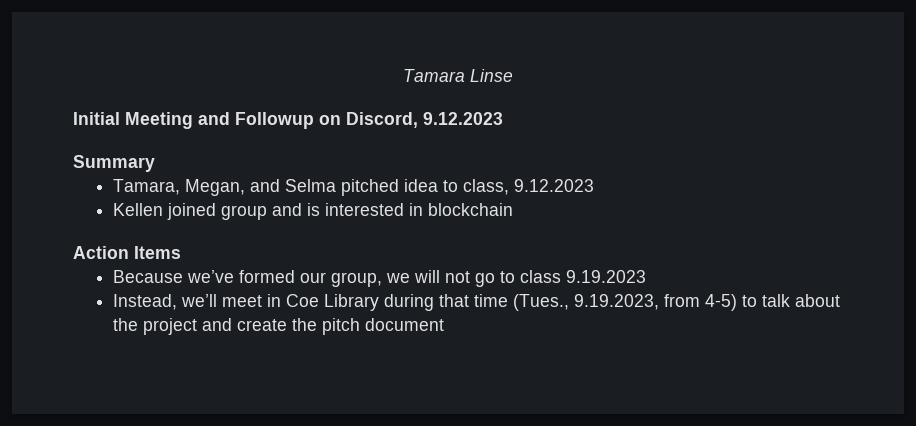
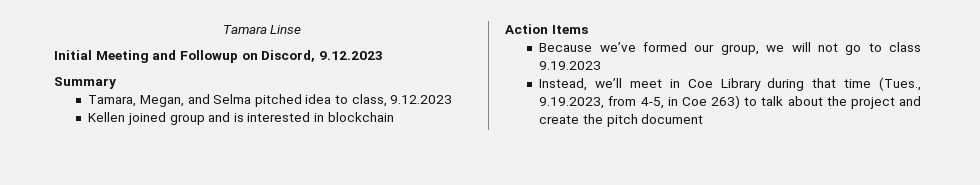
[704,294,737,311] 4-5) -> [640,95,741,109] 4-5, in Coe 263)

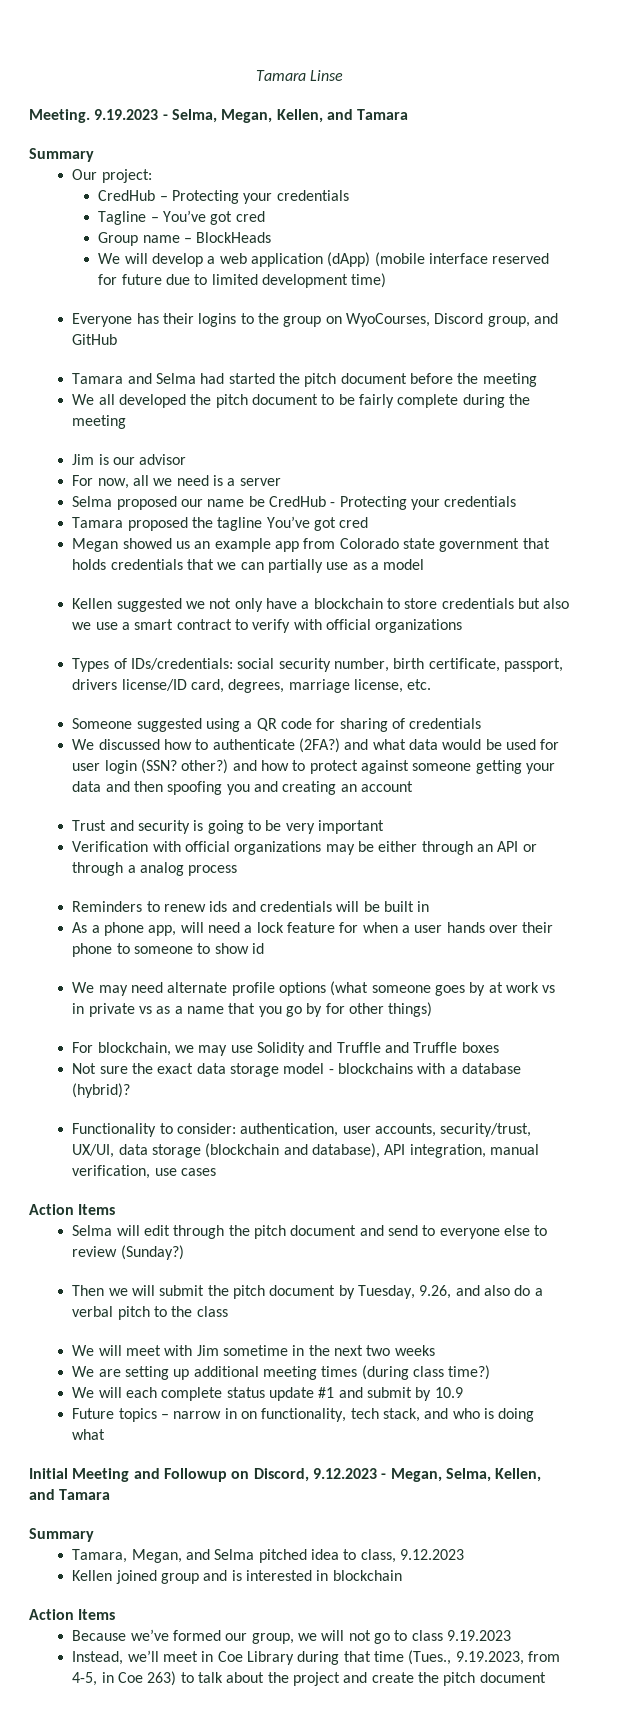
(302, 29) none -> [29,109,409,123] [29,148,94,162] [72,169,152,183] [98,190,349,204] [98,210,265,225] [98,232,272,246] [98,252,550,267] [98,273,387,288] [72,313,558,327] [72,334,118,345] [72,373,537,387] [72,394,530,408] [72,415,127,429] [72,454,187,465] [72,475,281,489] [72,496,517,510] [72,516,369,531] [72,538,550,552] [72,559,425,573] [72,598,570,612] [72,619,463,633] [72,658,564,672] [72,679,432,693] [72,718,482,732] [72,738,560,753] [72,759,555,774] [72,781,414,795] [72,820,385,834] [72,841,537,855] [72,862,238,876] [72,901,430,912] [72,922,554,936] [72,943,265,957] [72,981,556,996] [72,1002,433,1017] [72,1042,499,1056] [72,1063,521,1077] [72,1083,131,1098] [72,1123,532,1137] [72,1143,540,1158] [72,1165,217,1179] [29,1204,116,1215] [72,1225,548,1239] [72,1245,184,1260] [72,1285,543,1299] [72,1306,228,1320] [72,1345,435,1356] [72,1365,491,1380] [72,1387,463,1401] [72,1408,535,1422] [72,1429,106,1440] // Meeting. 9.19.2023 - Selma, Megan, Kellen, and Tamara // Summary // Our project: // CredHub – Protecting your credentials // Tagline – You’ve got cred // Group name – BlockHeads // We will develop a web application (dApp) (mobile interface reserved for future due to limited development time) // Everyone has their logins to the group on WyoCourses, Discord group, and GitHub // Tamara and Selma had started the pitch document before the meeting // We all developed the pitch document to be fairly complete during the meeting // Jim is our advisor // For now, all we need is a server // Selma proposed our name be CredHub - Protecting your credentials // Tamara proposed the tagline You’ve got cred // Megan showed us an example app from Colorado state government that holds credentials that we can partially use as a model // Kellen suggested we not only have a blockchain to store credentials but also we use a smart contract to verify with official organizations // Types of IDs/credentials: social security number, birth certificate, passport, drivers license/ID card, degrees, marriage license, etc. // Someone suggested using a QR code for sharing of credentials // We discussed how to authenticate (2FA?) and what data would be used for user login (SSN? other?) and how to protect against someone getting your data and then spoofing you and creating an account // Trust and security is going to be very important // Verification with official organizations may be either through an API or through a analog process // Reminders to renew ids and credentials will be built in // As a phone app, will need a lock feature for when a user hands over their phone to someone to show id // We may need alternate profile options (what someone goes by at work vs in private vs as a name that you go by for other things) // For blockchain, we may use Solidity and Truffle and Truffle boxes // Not sure the exact data storage model - blockchains with a database (hybrid)? // Functionality to consider: authentication, user accounts, security/trust, UX/UI, data storage (blockchain and database), API integration, manual verification, use cases // Action Items // Selma will edit through the pitch document and send to everyone else to review (Sunday?) // Then we will submit the pitch document by Tuesday, 9.26, and also do a verbal pitch to the class // We will meet with Jim sometime in the next two weeks // We are setting up additional meeting times (during class time?) // We will each complete status update #1 and submit by 10.9 // Future topics – narrow in on functionality, tech stack, and who is doing what
(383, 55) none -> [381,1468,542,1482] [29,1489,111,1500] - Megan, Selma, Kellen, and Tamara

